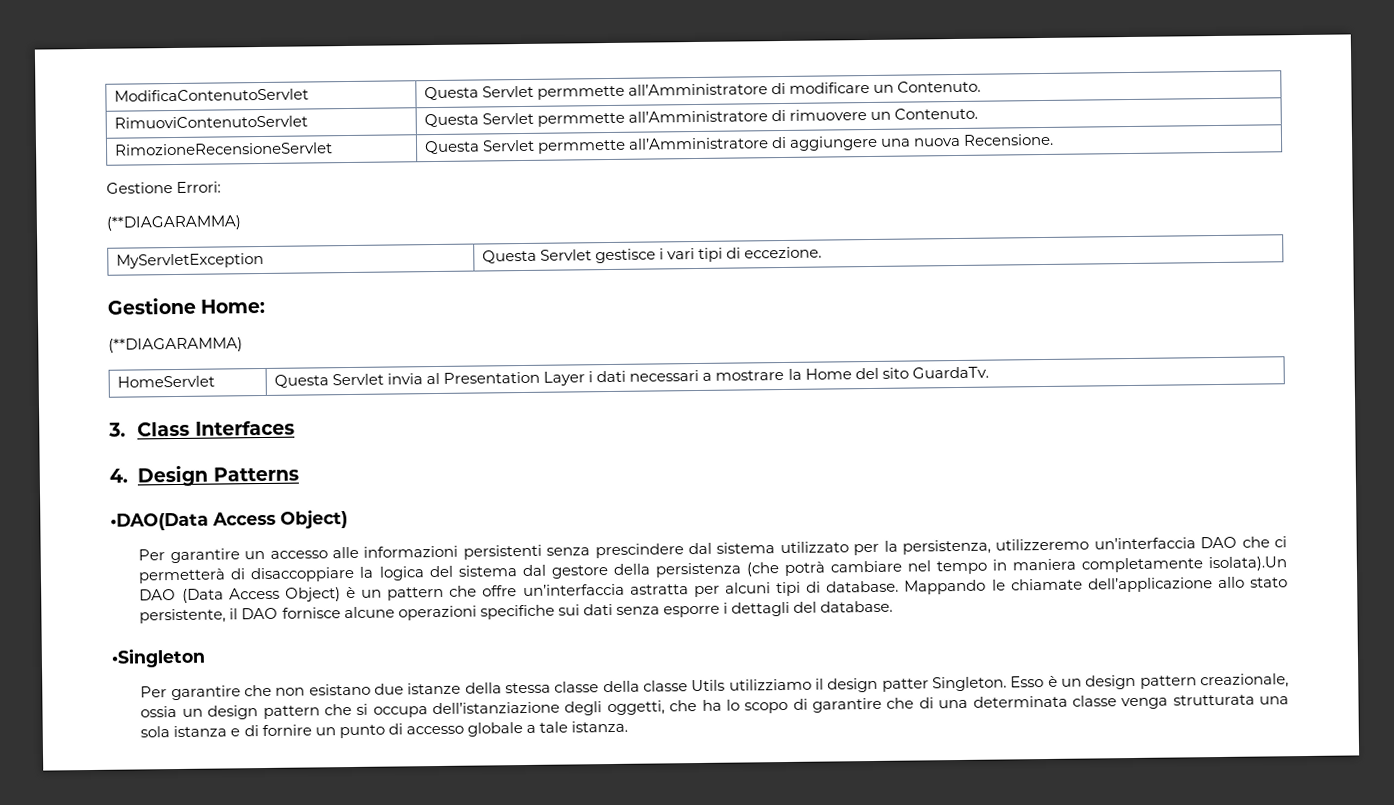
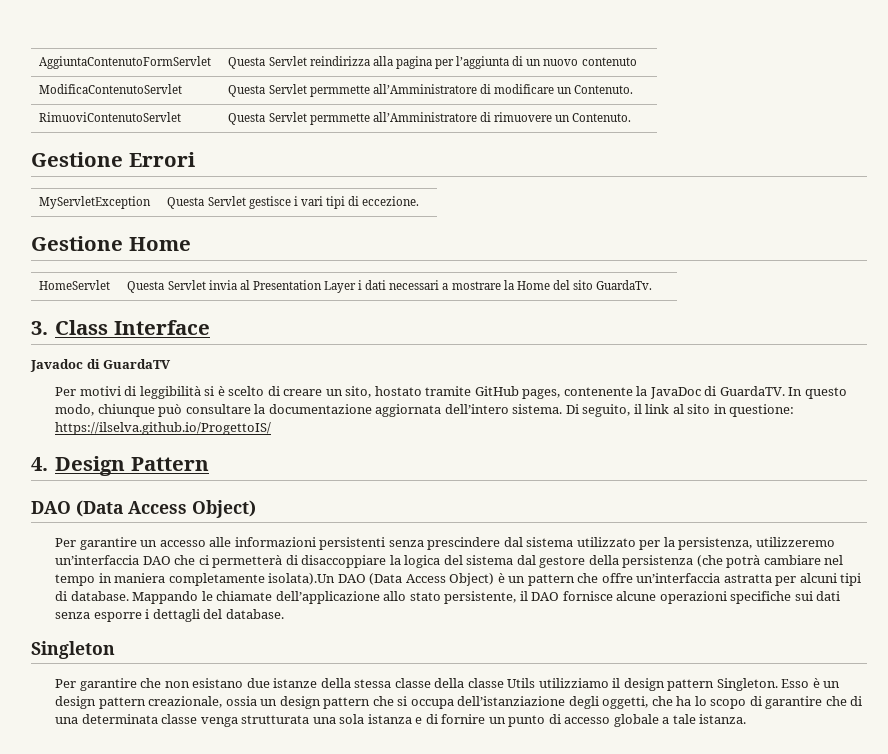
(113, 95) none -> [39,56,212,69] [228,56,637,69] AggiuntaContenutoFormServlet | Questa Servlet reindirizza alla pagina per l’aggiunta di un nuovo contenuto //
[113,142,333,156] [423,133,1055,155] [106,181,222,194] [106,215,241,231] // RimozioneRecensioneServlet | Questa Servlet permmette all’Amministratore di aggiungere una nuova Recensione. // Gestione Errori: // (**DIAGARAMMA) -> [31,152,195,167] // Gestione Errori
[200,298,266,314] [108,337,243,353] Home: // (**DIAGARAMMA) -> [128,237,191,251] Home
[194,420,295,436] Interfaces -> [113,320,210,335] [30,359,172,372] [55,386,847,399] [55,404,795,417] [55,422,272,435] Interface // Javadoc di GuardaTV // Per motivi di leggibilità si è scelto di creare un sito, hostato tramite GitHub pages, contenente la JavaDoc di GuardaTV. In questo modo, chiunque può consultare la documentazione aggiornata dell’intero sistema. Di seguito, il link al sito in questione: https://ilselva.github.io/ProgettoIS/
[212,466,299,482] [110,512,209,531] Patterns // •DAO(Data -> [130,457,209,471] [31,500,123,517] Pattern // DAO (Data
[111,647,206,668] •Singleton -> [31,641,115,659] Singleton
[881,678,929,692] patter -> [667,679,715,691] pattern

